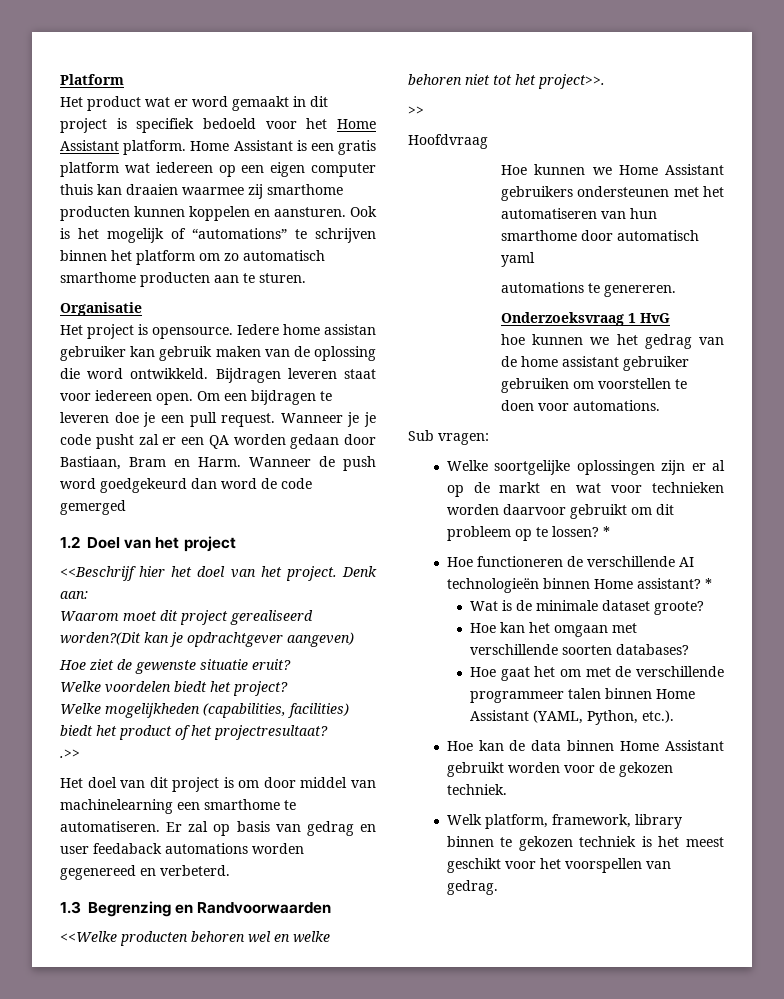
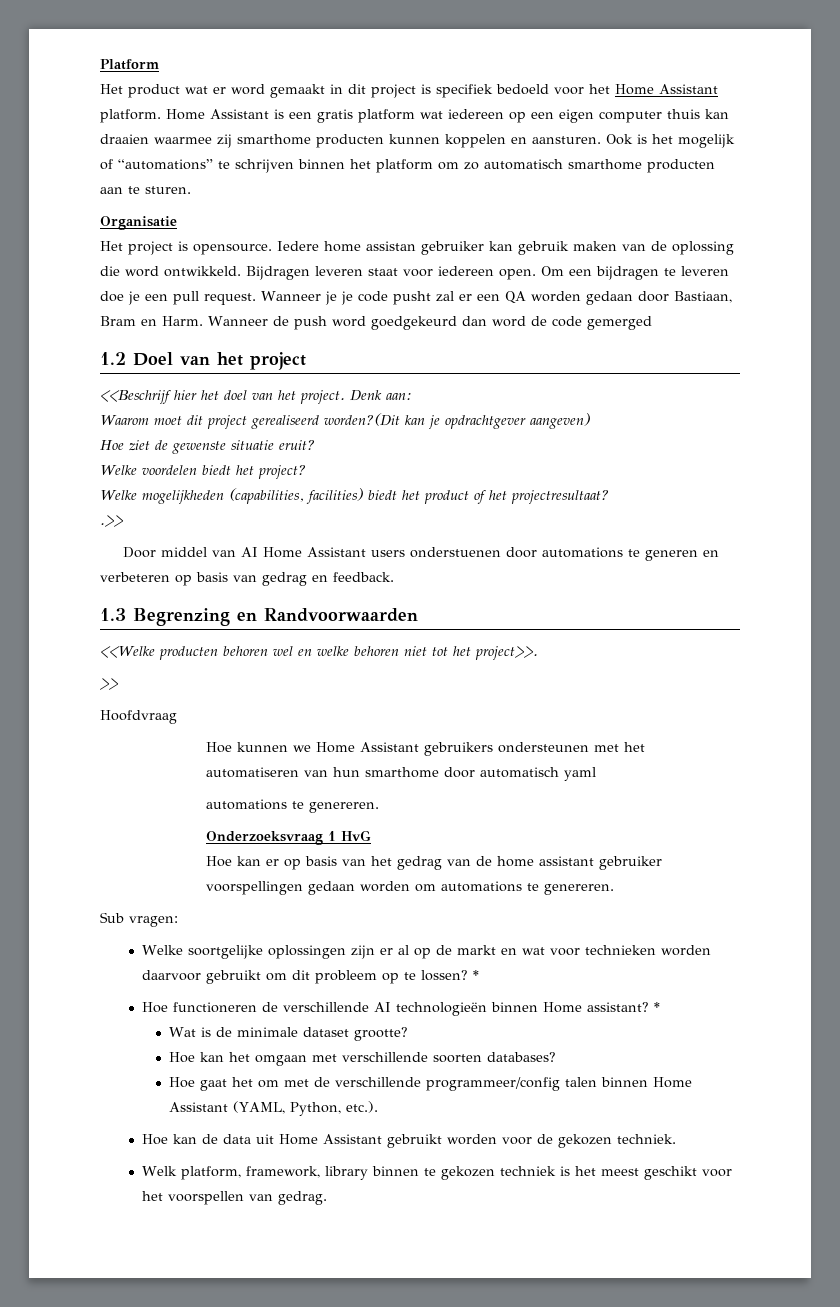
[60,777,376,792] [60,799,296,814] [60,821,209,832] Het doel van dit project is om door middel van machinelearning een smarthome te automatiseren. Er zal -> [123,547,720,561] [100,572,170,582] Door middel van AI Home Assistant users onderstuenen door automations te generen en verbeteren
[60,843,304,854] [60,865,230,880] user feedaback automations worden gegenereed en verbeterd. -> [333,572,394,582] feedback.
[501,334,610,345] hoe kunnen we -> [205,856,366,870] Hoe kan er op basis van
[501,378,688,393] [501,400,661,411] gebruiken om voorstellen te doen voor automations. -> [205,881,614,895] voorspellingen gedaan worden om automations te genereren.
[653,601,704,615] groote? -> [353,1027,408,1041] grootte?
[469,691,564,703] programmeer -> [425,1077,560,1091] programmeer/config
[567,740,615,751] binnen -> [256,1134,275,1144] uit

